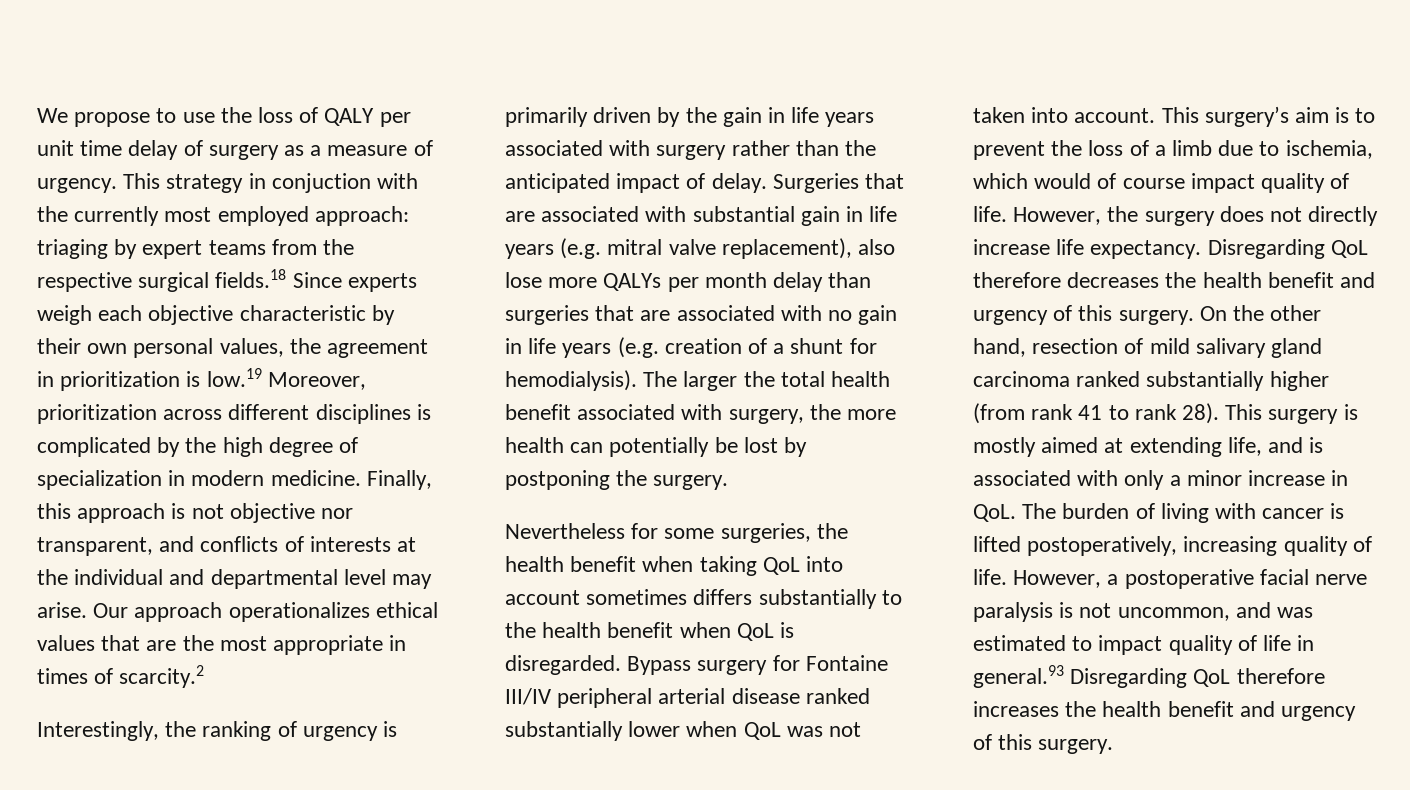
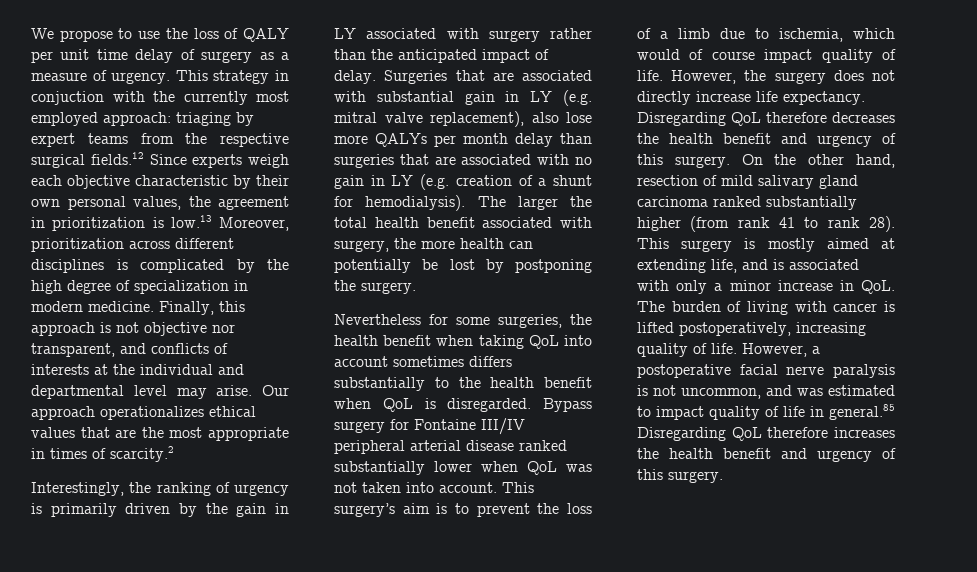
[215,269,287,288] fields.18 -> [90,152,144,165] fields.12
[206,368,262,387] low.19 -> [170,215,212,228] low.13
[791,107,875,127] life years -> [334,28,356,39] LY
[869,206,898,222] [505,244,554,259] life years -> [530,91,553,102] LY
[528,338,612,358] life years -> [391,175,414,186] LY
[973,665,1064,688] general.93 -> [829,404,895,420] general.85

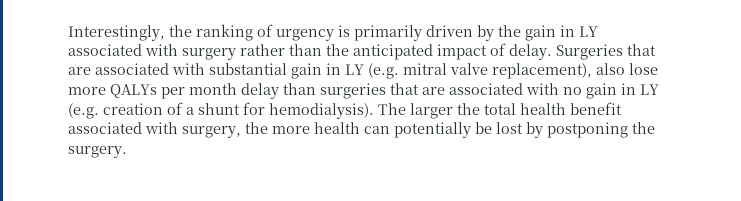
[31,28,289,42] [31,49,289,63] [31,70,289,84] [31,91,289,105] [31,112,254,126] [31,133,289,147] [31,152,289,168] [31,175,289,189] [31,196,289,210] [31,215,289,231] [31,238,234,252] [31,259,289,273] [31,280,248,294] [31,301,245,315] [31,322,235,336] [31,343,228,357] [31,364,244,375] [31,385,289,399] [31,406,256,420] [31,427,289,441] [31,446,174,462] We propose to use the loss of QALY per unit time delay of surgery as a measure of urgency. This strategy in conjuction with the currently most employed approach: triaging by expert teams from the respective surgical fields.12 Since experts weigh each objective characteristic by their own personal values, the agreement in prioritization is low.13 Moreover, prioritization across different disciplines is complicated by the high degree of specialization in modern medicine. Finally, this approach is not objective nor transparent, and conflicts of interests at the individual and departmental level may arise. Our approach operationalizes ethical values that are the most appropriate in times of scarcity.2 // -> (68, 33) none
[334,314,592,328] [334,335,592,349] [334,356,512,367] [334,377,592,391] [334,398,592,412] [334,418,525,435] [334,440,567,454] [334,461,592,475] [334,482,534,493] [334,503,592,517] [637,28,895,42] [637,49,896,63] [637,70,895,84] [637,91,865,105] [637,112,895,126] [637,133,896,147] [637,154,895,168] [637,175,858,189] [637,196,857,210] [637,216,895,232] [637,238,895,252] [637,259,859,273] [637,280,895,294] [637,301,895,315] [637,322,866,336] [637,343,820,357] [637,364,895,378] [637,385,895,399] [637,404,895,420] [637,427,895,441] [637,448,896,462] [637,469,723,483] // Nevertheless for some surgeries, the health benefit when taking QoL into account sometimes differs substantially to the health benefit when QoL is disregarded. Bypass surgery for Fontaine III/IV peripheral arterial disease ranked substantially lower when QoL was not taken into account. This surgery’s aim is to prevent the loss of a limb due to ischemia, which would of course impact quality of life. However, the surgery does not directly increase life expectancy. Disregarding QoL therefore decreases the health benefit and urgency of this surgery. On the other hand, resection of mild salivary gland carcinoma ranked substantially higher (from rank 41 to rank 28). This surgery is mostly aimed at extending life, and is associated with only a minor increase in QoL. The burden of living with cancer is lifted postoperatively, increasing quality of life. However, a postoperative facial nerve paralysis is not uncommon, and was estimated to impact quality of life in general.85 Disregarding QoL therefore increases the health benefit and urgency of this surgery. -> (127, 152) none

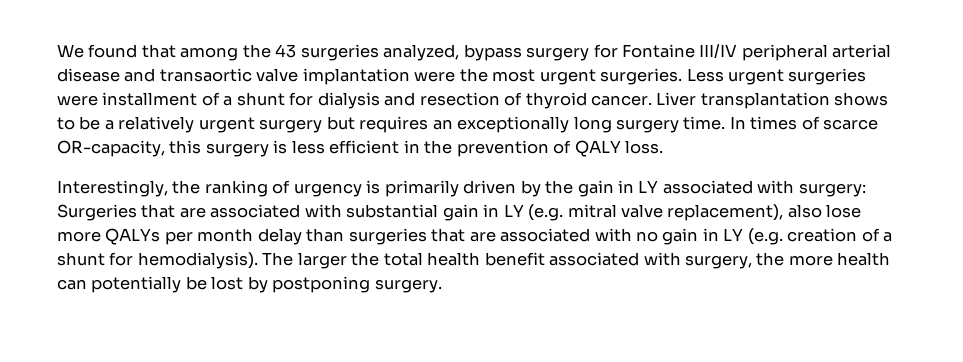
(68, 33) none -> [57,44,892,61] [57,68,867,85] [57,92,889,109] [57,116,879,133] [57,140,664,157] We found that among the 43 surgeries analyzed, bypass surgery for Fontaine III/IV peripheral arterial disease and transaortic valve implantation were the most urgent surgeries. Less urgent surgeries were installment of a shunt for dialysis and resection of thyroid cancer. Liver transplantation shows to be a relatively urgent surgery but requires an exceptionally long surgery time. In times of scarce OR-capacity, this surgery is less efficient in the prevention of QALY loss. //
[182,43,552,60] surgery rather than the anticipated impact of delay. -> [798,183,866,197] surgery:
[632,122,655,134] the -> (371, 284) none

